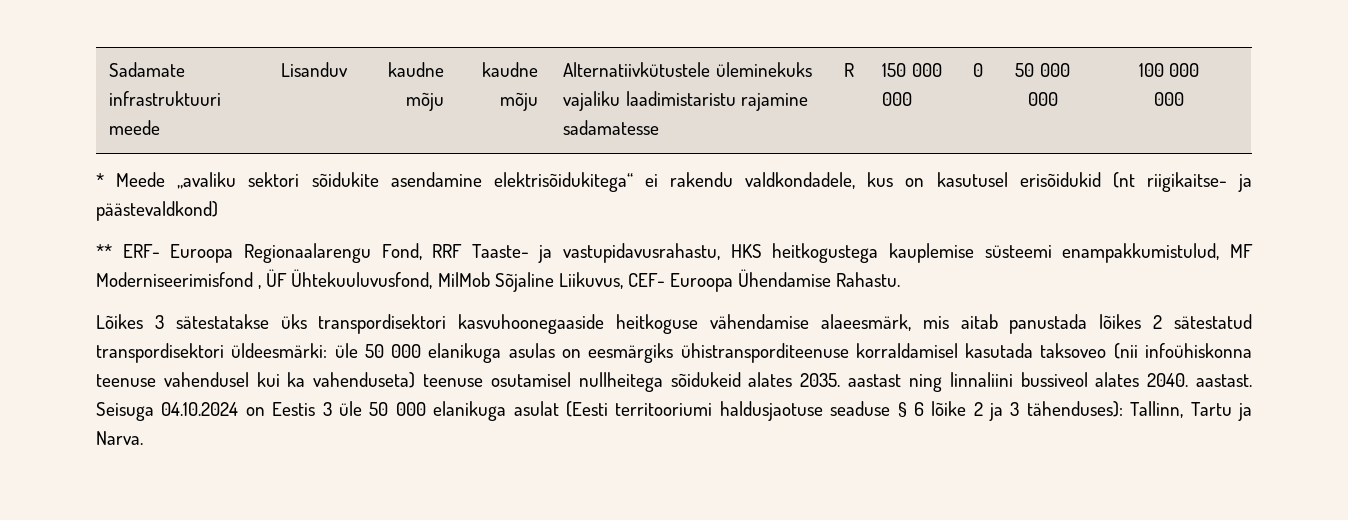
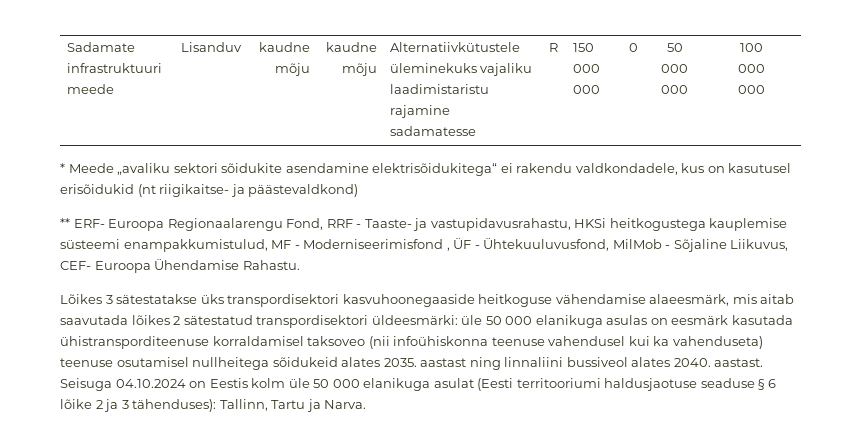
(463, 251) none -> [356,224,362,228] -
[730,244,762,258] HKS -> [574,218,607,228] HKSi
(1254, 251) none -> [294,245,300,249] -
(288, 278) none -> [474,245,480,249] -
(490, 279) none -> [665,245,671,249] -
[1009,314,1088,334] panustada -> [60,315,128,325] saavutada
[588,343,674,363] eesmärgiks -> [671,315,793,325] eesmärk kasutada
[965,343,1034,358] kasutada -> (304, 341) none
[322,402,332,416] 3 -> [251,378,286,388] kolm

